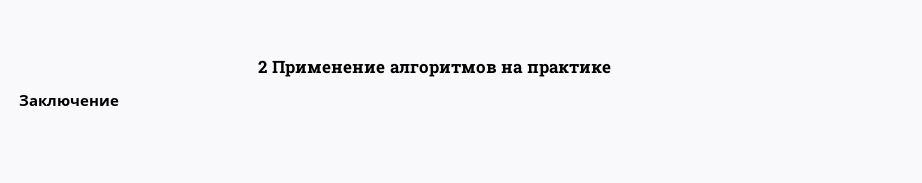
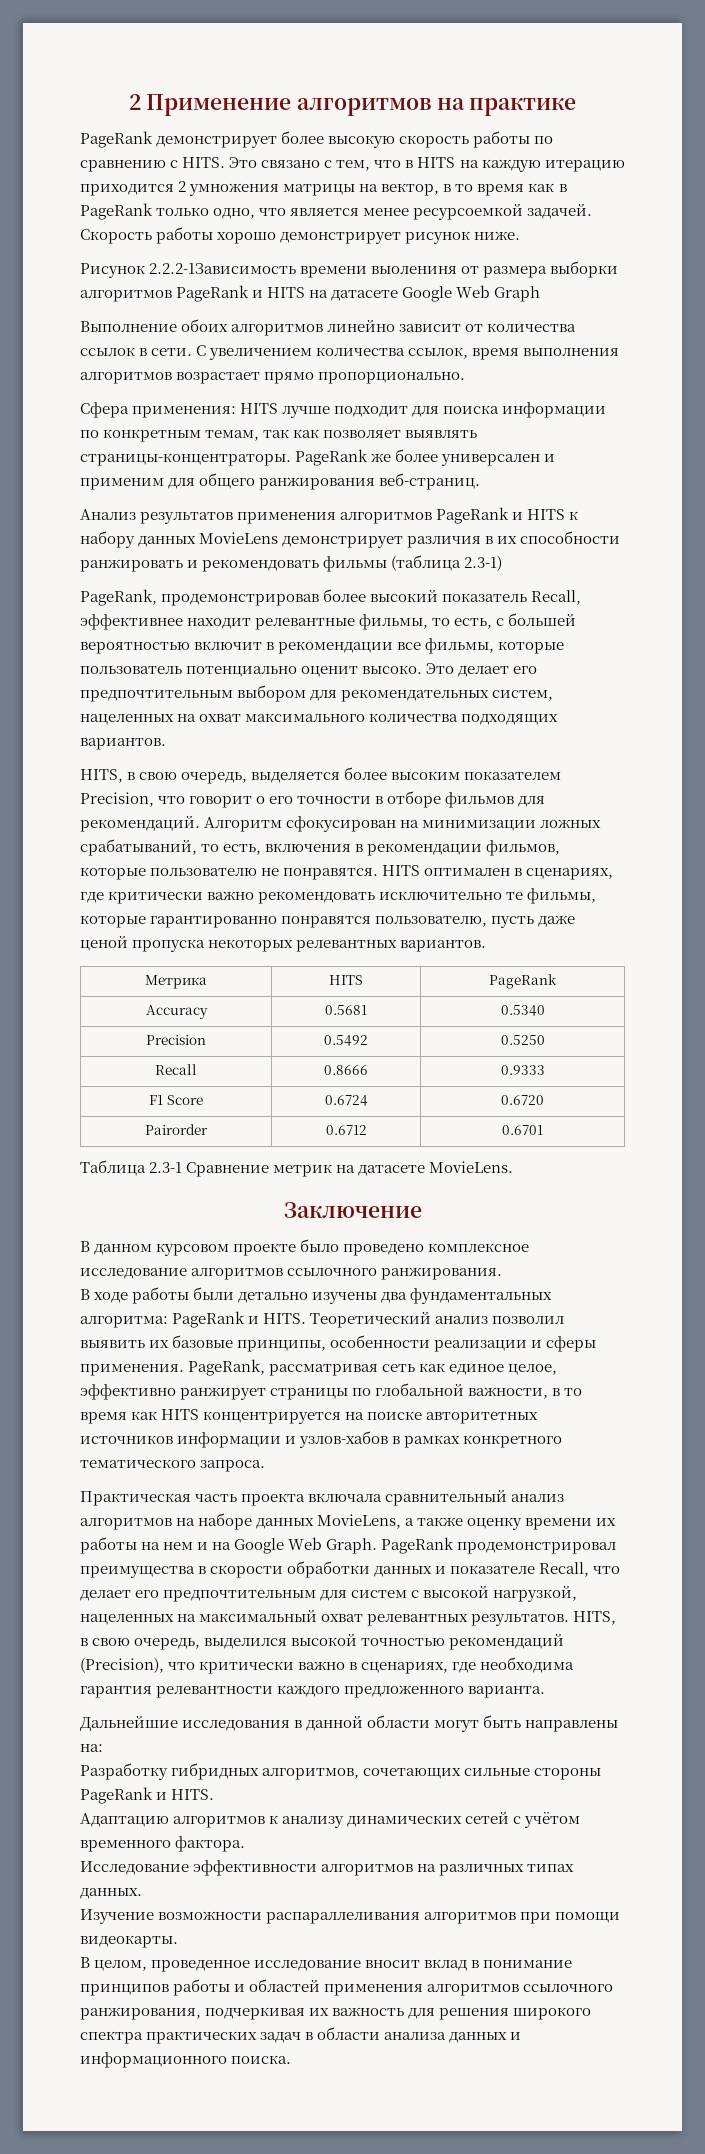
[19,95,119,106] Заключение -> [80,131,554,148] [80,157,625,172] [80,181,567,196] [80,203,593,220] [80,227,521,244] [80,261,619,278] [80,285,541,302] [80,319,577,336] [80,345,620,360] [80,372,466,384] [80,402,607,418] [80,429,478,442] [80,449,556,466] [80,473,481,490] [80,507,579,524] [80,531,621,548] [80,555,503,572] [80,589,582,606] [80,613,577,630] [80,638,565,654] [80,663,538,677] [80,685,554,702] [80,713,559,725] [80,738,166,750] [80,767,562,784] [80,791,546,808] [80,815,602,832] [80,839,561,856] [80,865,614,880] [80,888,597,904] [80,915,576,928] [80,935,487,952] [145,975,207,989] [329,975,363,985] [489,974,557,989] [145,1005,208,1019] [325,1005,367,1015] [500,1005,545,1016] [146,1035,206,1045] [324,1035,368,1046] [500,1035,545,1045] [155,1064,197,1075] [324,1065,368,1075] [500,1065,545,1075] [149,1095,203,1105] [324,1095,368,1106] [501,1095,544,1105] [145,1124,208,1135] [325,1125,367,1135] [502,1125,543,1135] [80,1160,514,1177] [283,1202,422,1218] [80,1239,530,1256] [80,1267,503,1280] [80,1287,553,1304] [80,1311,565,1328] [80,1335,597,1352] [80,1359,558,1376] [80,1383,583,1400] [80,1409,539,1424] [80,1431,563,1448] [80,1459,266,1472] [80,1489,565,1506] [80,1513,617,1530] [80,1537,617,1554] [80,1561,621,1578] [80,1585,578,1602] [80,1609,617,1626] [80,1633,565,1650] [80,1657,575,1674] [80,1685,546,1698] [80,1715,619,1732] [80,1744,103,1752] [80,1763,602,1780] [80,1787,215,1804] [80,1811,581,1828] [80,1836,246,1852] [80,1860,575,1876] [80,1888,142,1899] [80,1909,621,1924] [80,1935,178,1948] [80,1957,573,1972] [80,1979,614,1996] [80,2007,592,2020] [80,2027,522,2044] [80,2052,292,2068] PageRank демонстрирует более высокую скорость работы по сравнению с HITS. Это связано с тем, что в HITS на каждую итерацию приходится 2 умножения матрицы на вектор, в то время как в PageRank только одно, что является менее ресурсоемкой задачей. Скорость работы хорошо демонстрирует рисунок ниже. // Рисунок 2.2.2-1Зависимость времени выолениня от размера выборки алгоритмов PageRank и HITS на датасете Google Web Graph // Выполнение обоих алгоритмов линейно зависит от количества ссылок в сети. С увеличением количества ссылок, время выполнения алгоритмов возрастает прямо пропорционально. // Сфера применения: HITS лучше подходит для поиска информации по конкретным темам, так как позволяет выявлять страницы-концентраторы. PageRank же более универсален и применим для общего ранжирования веб-страниц. // Анализ результатов применения алгоритмов PageRank и HITS к набору данных MovieLens демонстрирует различия в их способности ранжировать и рекомендовать фильмы (таблица 2.3-1) // PageRank, продемонстрировав более высокий показатель Recall, эффективнее находит релевантные фильмы, то есть, с большей вероятностью включит в рекомендации все фильмы, которые пользователь потенциально оценит высоко. Это делает его предпочтительным выбором для рекомендательных систем, нацеленных на охват максимального количества подходящих вариантов. // HITS, в свою очередь, выделяется более высоким показателем Precision, что говорит о его точности в отборе фильмов для рекомендаций. Алгоритм сфокусирован на минимизации ложных срабатываний, то есть, включения в рекомендации фильмов, которые пользователю не понравятся. HITS оптимален в сценариях, где критически важно рекомендовать исключительно те фильмы, которые гарантированно понравятся пользователю, пусть даже ценой пропуска некоторых релевантных вариантов. // Метрика | HITS | PageRank // Accuracy | 0.5681 | 0.5340 // Precision | 0.5492 | 0.5250 // Recall | 0.8666 | 0.9333 // F1 Score | 0.6724 | 0.6720 // Pairorder | 0.6712 | 0.6701 // Таблица 2.3-1 Сравнение метрик на датасете MovieLens. // Заключение // В данном курсовом проекте было проведено комплексное исследование алгоритмов ссылочного ранжирования. // В ходе работы были детально изучены два фундаментальных алгоритма: PageRank и HITS. Теоретический анализ позволил выявить их базовые принципы, особенности реализации и сферы применения. PageRank, рассматривая сеть как единое целое, эффективно ранжирует страницы по глобальной важности, в то время как HITS концентрируется на поиске авторитетных источников информации и узлов-хабов в рамках конкретного тематического запроса. // Практическая часть проекта включала сравнительный анализ алгоритмов на наборе данных MovieLens, а также оценку времени их работы на нем и на Google Web Graph. PageRank продемонстрировал преимущества в скорости обработки данных и показателе Recall, что делает его предпочтительным для систем с высокой нагрузкой, нацеленных на максимальный охват релевантных результатов. HITS, в свою очередь, выделился высокой точностью рекомендаций (Precision), что критически важно в сценариях, где необходима гарантия релевантности каждого предложенного варианта. // Дальнейшие исследования в данной области могут быть направлены на: // Разработку гибридных алгоритмов, сочетающих сильные стороны PageRank и HITS. // Адаптацию алгоритмов к анализу динамических сетей с учётом временного фактора. // Исследование эффективности алгоритмов на различных типах данных. // Изучение возможности распараллеливания алгоритмов при помощи видеокарты. // В целом, проведенное исследование вносит вклад в понимание принципов работы и областей применения алгоритмов ссылочного ранжирования, подчеркивая их важность для решения широкого спектра практических задач в области анализа данных и информационного поиска.

